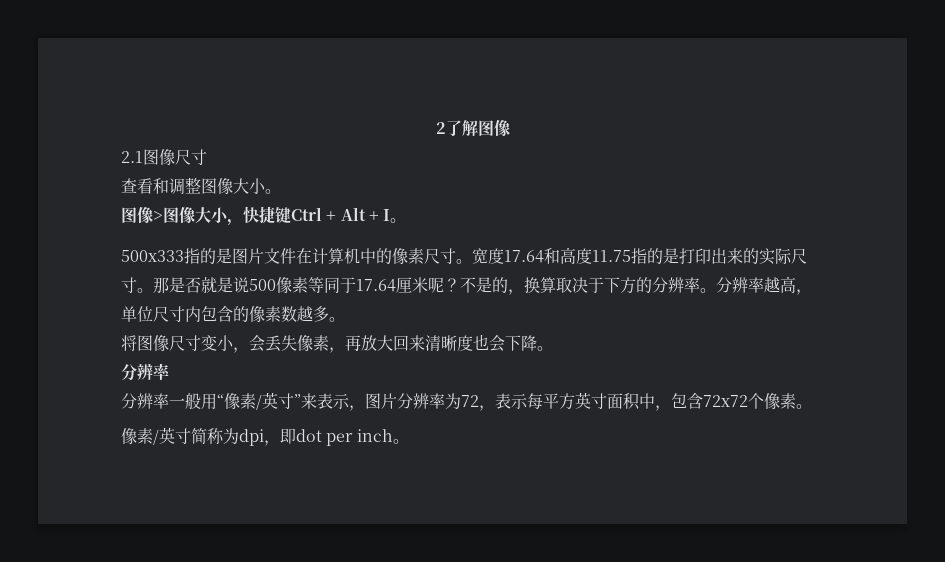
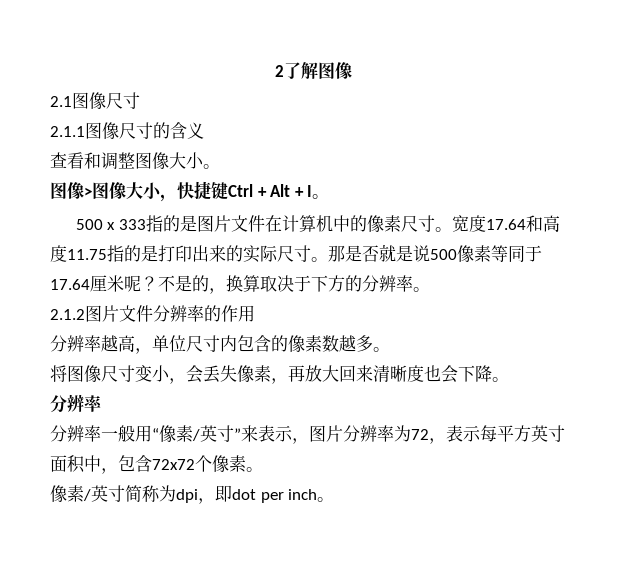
(207, 157) none -> [50,122,204,140] // 2.1.1图像尺寸的含义
[121,250,184,262] 500x333 -> [75,219,146,230] 500 x 333
(716, 290) none -> [50,305,255,322] // 2.1.2图片文件分辨率的作用 //

